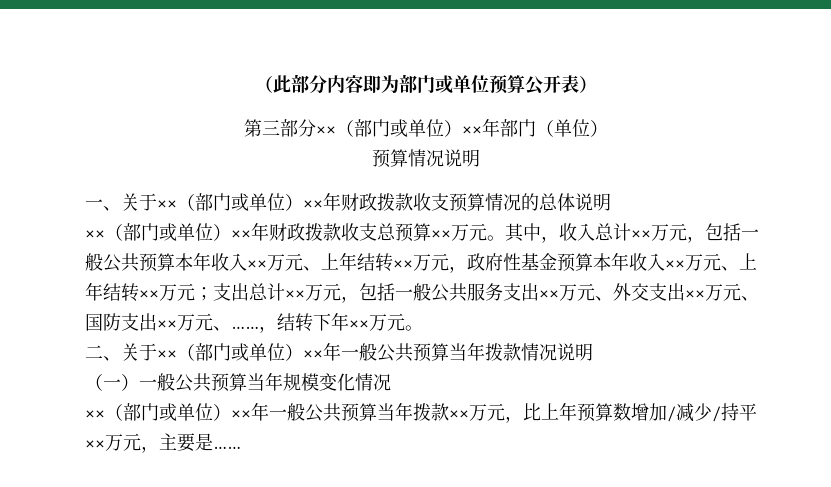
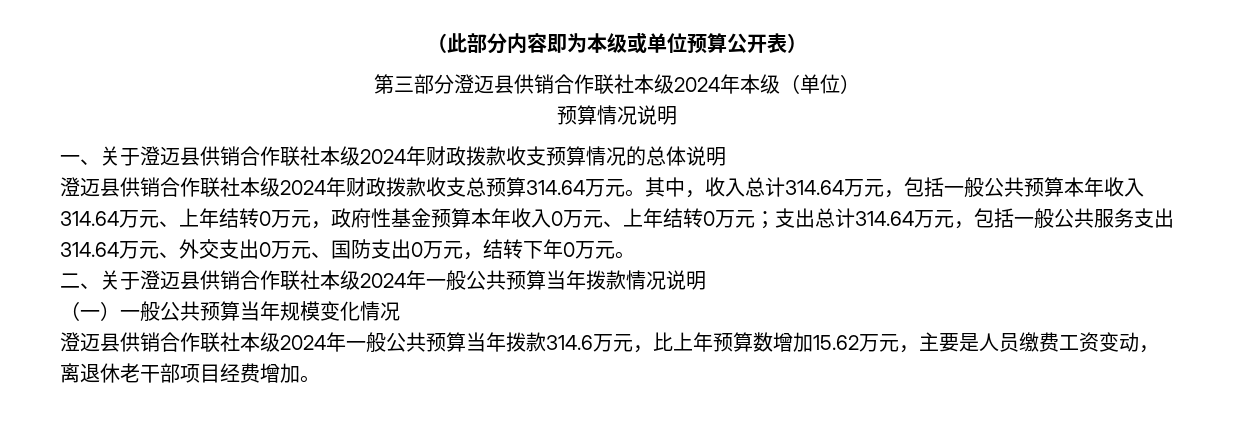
[398,74,435,93] 部门 -> [587,33,627,53] 本级
[315,118,536,137] ××（部门或单位）××年部门 -> [454,74,780,95] 澄迈县供销合作联社本级2024年本级
[157,193,323,211] ××（部门或单位）×× -> [140,146,406,167] 澄迈县供销合作联社本级2024
[85,223,251,241] ××（部门或单位）×× -> [60,177,326,198] 澄迈县供销合作联社本级2024
[431,230,451,239] ×× -> [526,180,585,195] 314.64
[631,230,651,239] ×× -> [785,180,844,195] 314.64
[247,252,413,272] ××万元、上年结转×× -> [60,208,271,228] 314.64万元、上年结转0
[665,253,757,271] [85,282,159,302] ××万元、上年结转×× -> [551,208,715,228] 0万元、上年结转0
[285,290,305,299] ×× -> [855,211,914,226] 314.64
[539,290,559,299] ×× -> [60,242,119,257] 314.64
[685,290,705,299] ×× -> [259,242,271,257] 0
[157,313,259,331] ××万元、…… -> [411,241,463,259] 0万元
[349,320,369,329] ×× -> [563,242,575,257] 0
[157,343,323,361] ××（部门或单位）×× -> [140,270,406,291] 澄迈县供销合作联社本级2024
[85,402,469,422] ××（部门或单位）××年一般公共预算当年拨款×× -> [60,332,593,353] 澄迈县供销合作联社本级2024年一般公共预算当年拨款314.6
[667,403,757,422] [85,433,241,453] /减少/持平××万元，主要是…… -> [813,332,1159,353] [60,363,320,383] 15.62万元，主要是人员缴费工资变动，离退休老干部项目经费增加。

